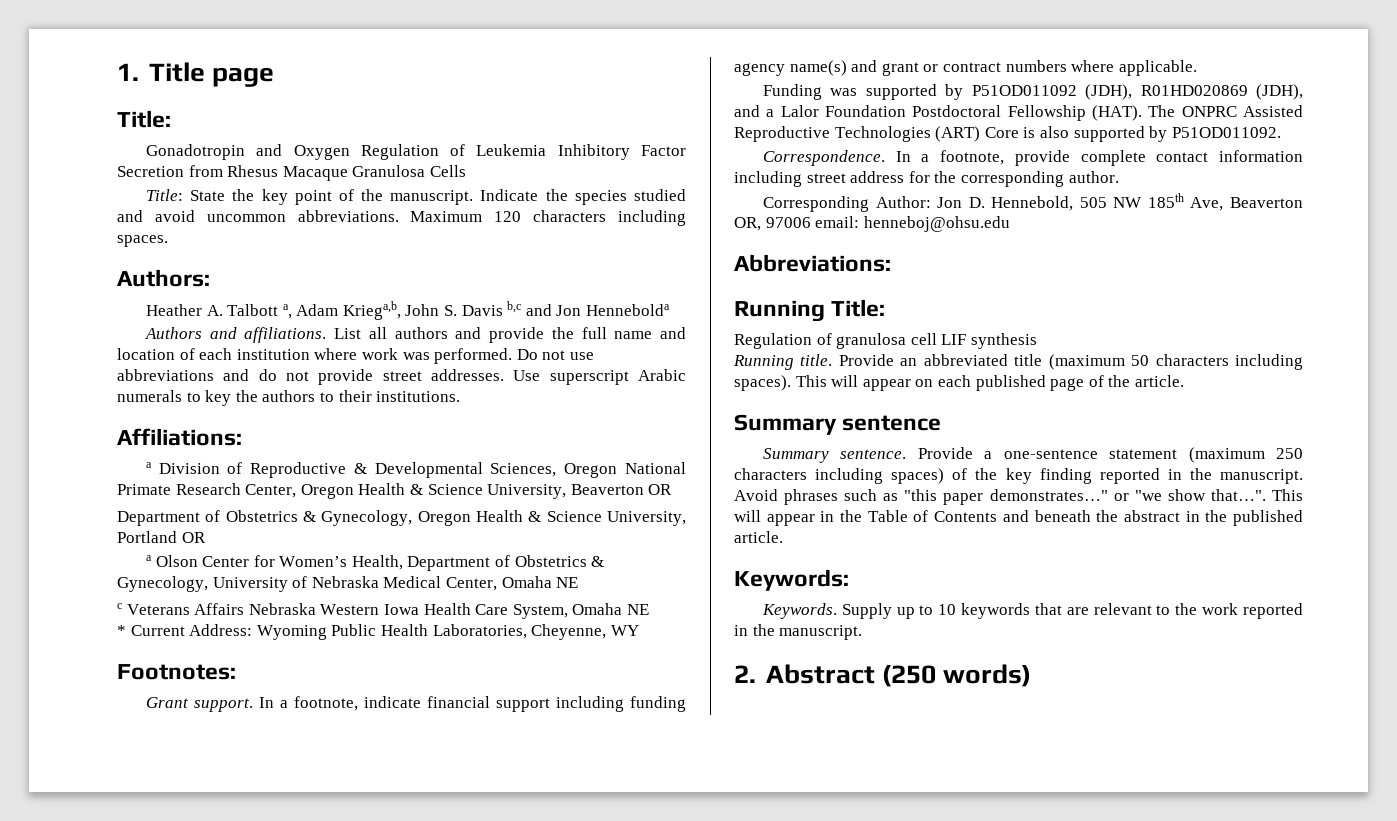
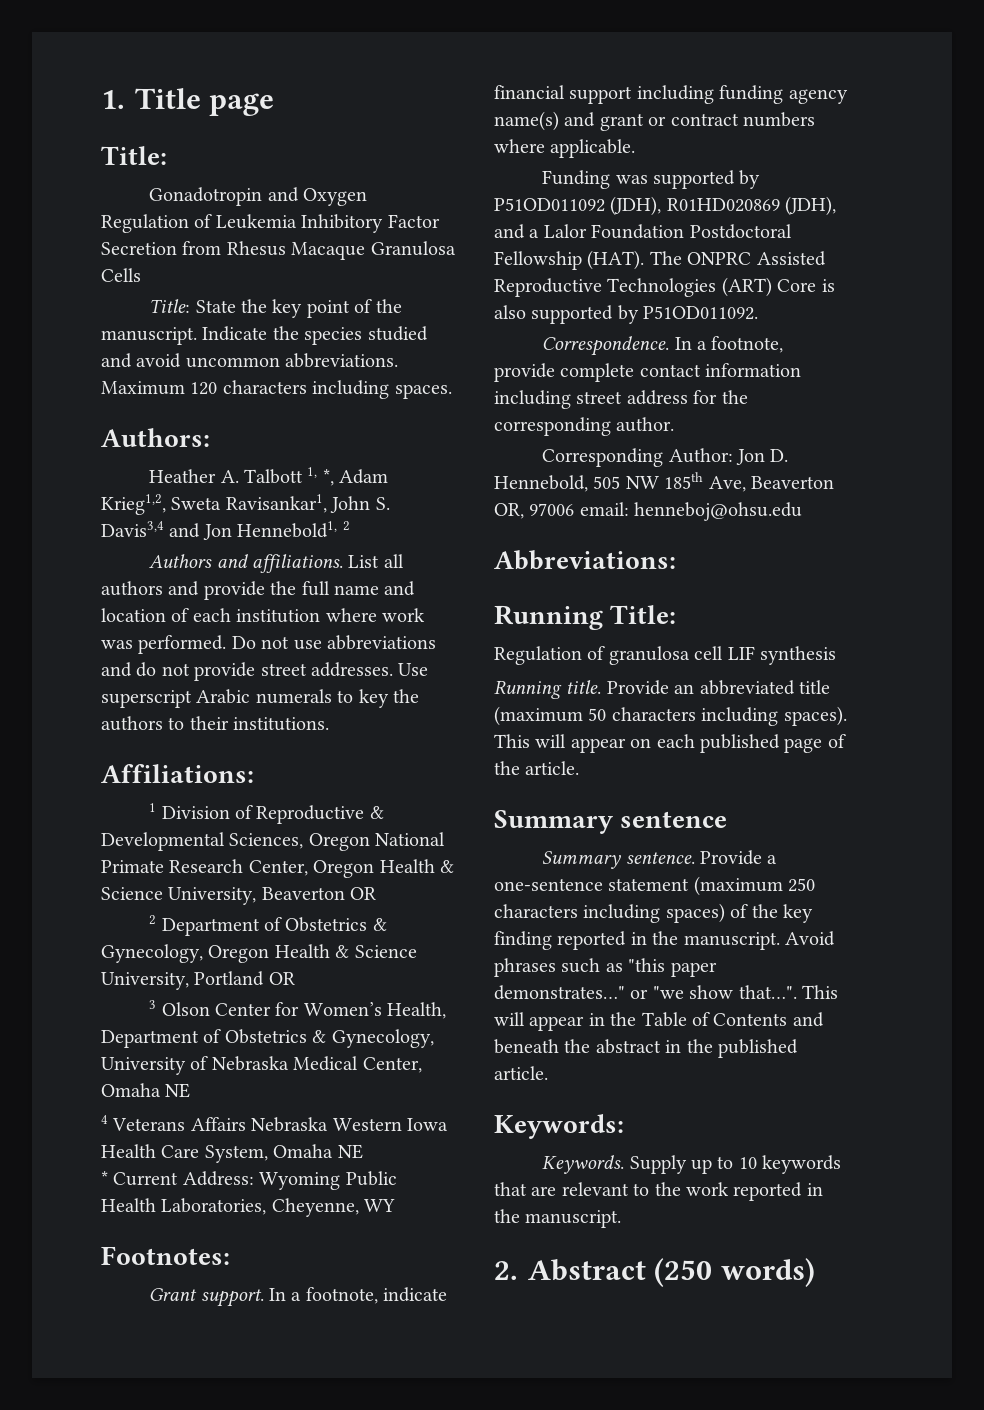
[282,301,671,320] a, Adam Kriega,b, John S. Davis b,c and Jon Hennebolda -> [307,467,389,486] [101,494,390,515] [101,521,350,540] 1, *, Adam Krieg1,2, Sweta Ravisankar1, John S. Davis3,4 and Jon Hennebold1, 2
[145,462,152,468] a -> [149,803,157,812] 1
(673, 489) none -> [149,915,157,925] 2
[145,555,152,561] a -> [149,1000,157,1009] 3
[117,603,122,609] c -> [101,1115,108,1124] 4

